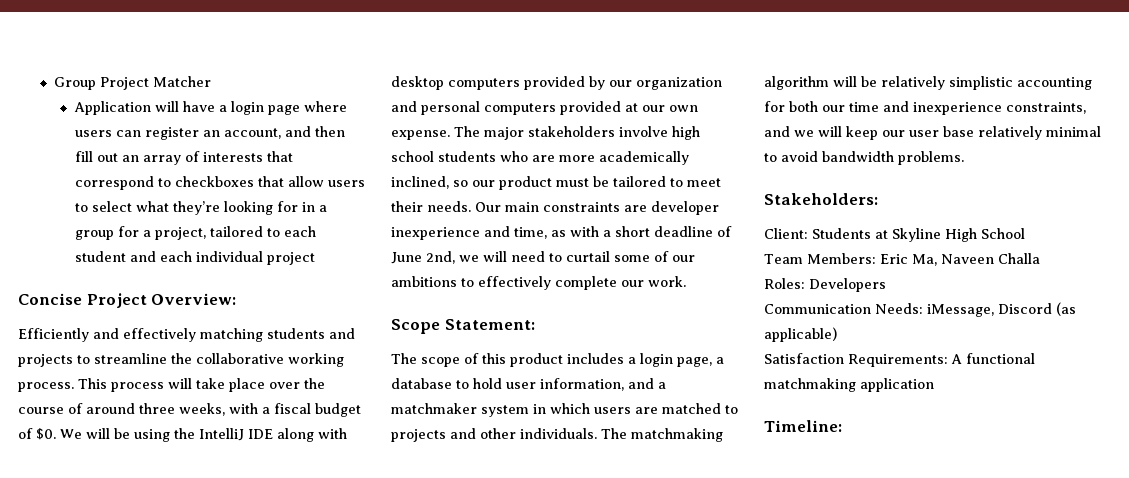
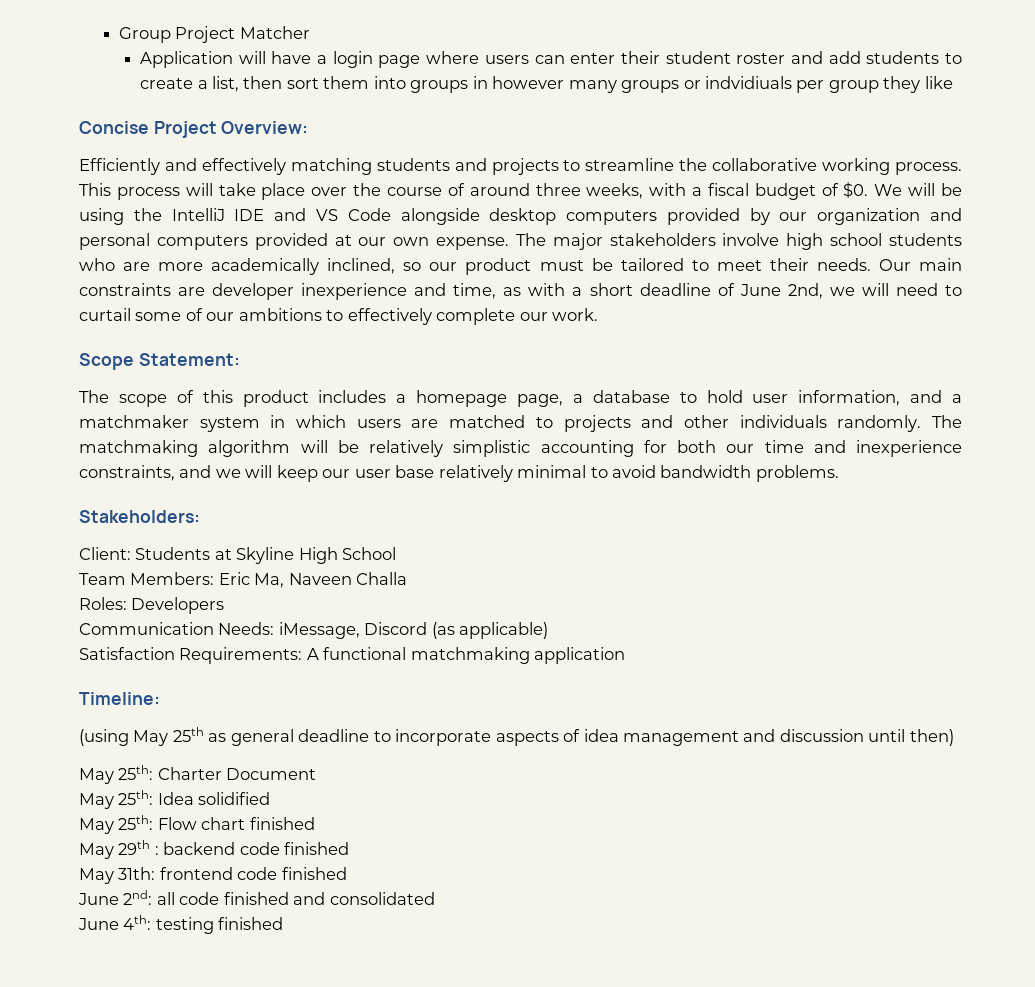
[144,126,345,140] [74,151,293,165] [74,176,365,190] [74,201,327,215] [74,226,316,240] [74,251,315,265] register an account, and then fill out an array of interests that correspond to checkboxes that allow users to select what they’re looking for in a group for a project, tailored to each student and each individual project -> [570,51,963,64] [140,76,953,93] enter their student roster and add students to create a list, then sort them into groups in however many groups or indvidiuals per group they like
[277,428,347,442] along with -> [274,208,480,225] and VS Code alongside
[640,353,673,367] login -> [416,390,508,407] homepage
[520,428,597,439] individuals. -> [739,415,922,432] individuals randomly.
(842, 426) none -> [79,727,954,746] [79,765,317,784] [79,790,271,809] [79,815,315,834] [79,840,350,859] [79,867,347,884] [78,890,435,905] [78,915,284,934] // (using May 25th as general deadline to incorporate aspects of idea management and discussion until then) // May 25th: Charter Document // May 25th: Idea solidified // May 25th: Flow chart finished // May 29th : backend code finished // May 31th: frontend code finished // June 2nd: all code finished and consolidated // June 4th: testing finished

